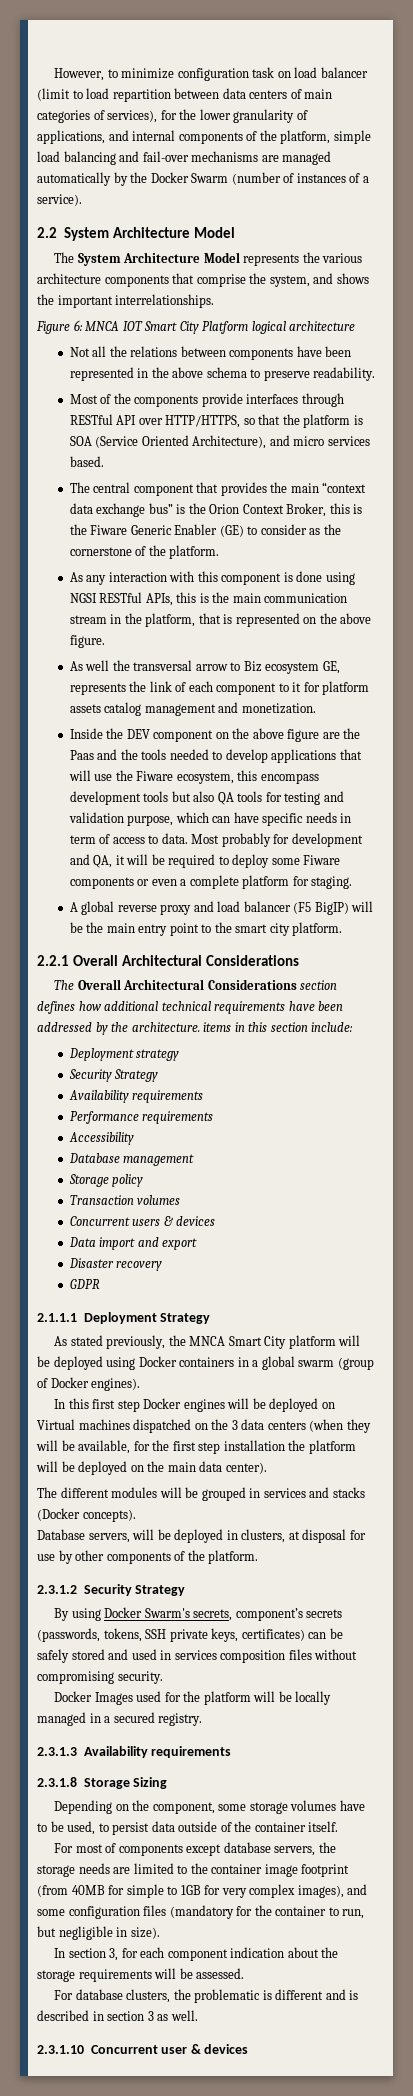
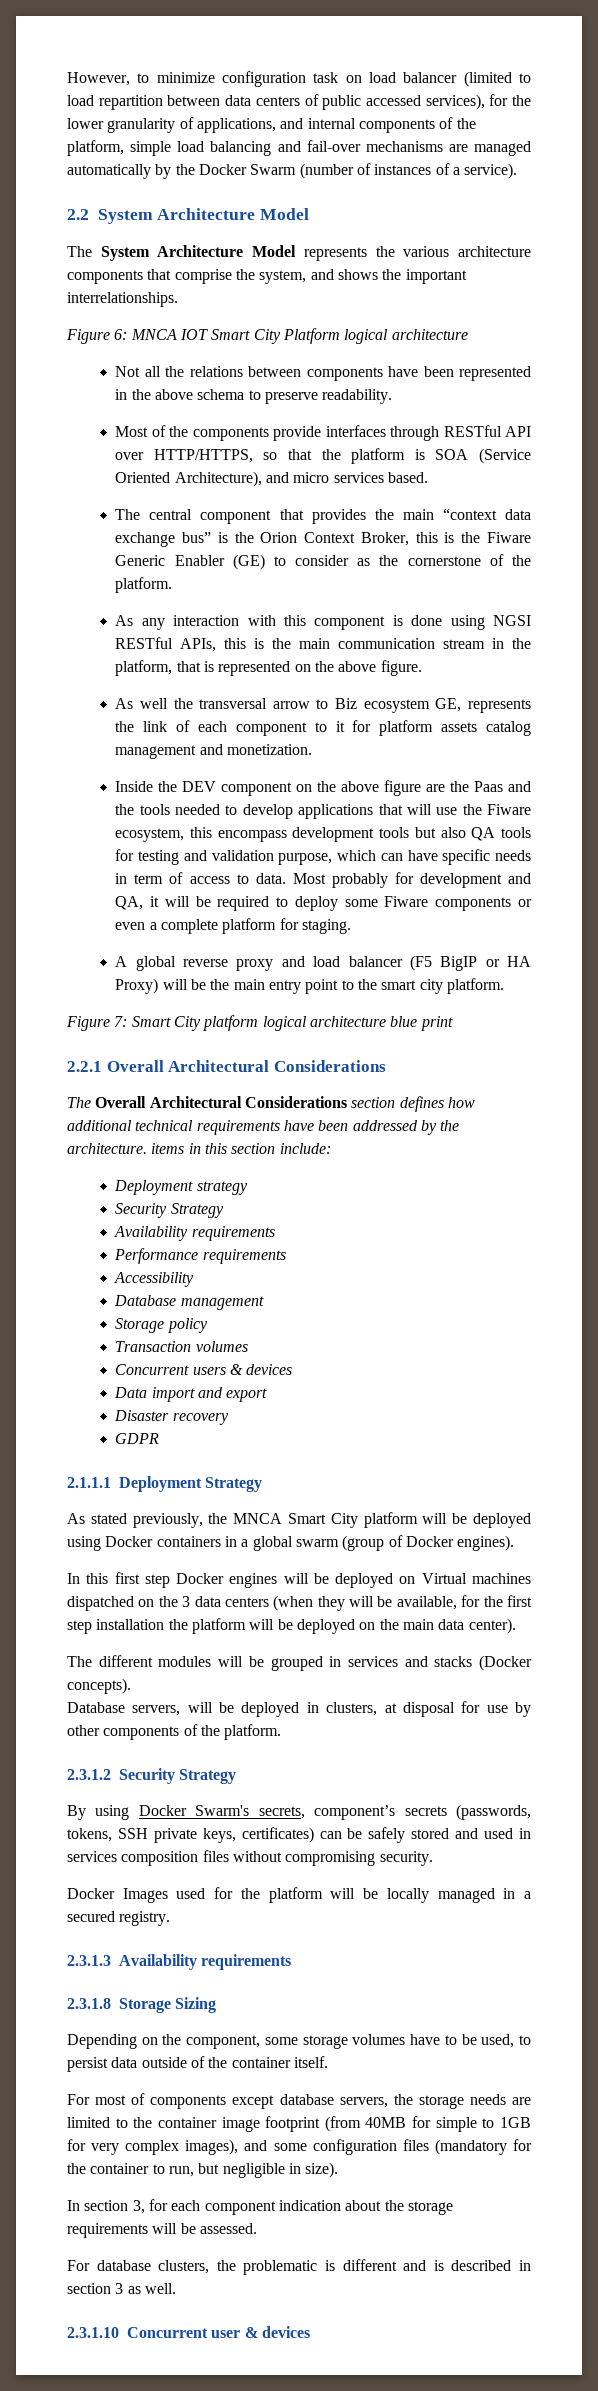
[37,88,70,101] (limit -> [463,71,512,87] (limited
[304,89,333,99] [37,110,105,123] main categories of -> [322,95,421,110] public accessed
[314,902,349,915] BigIP) -> [440,956,531,971] [115,978,159,994] BigIP or HA Proxy)
(343, 929) none -> [66,1015,453,1031] // Figure 7: Smart City platform logical architecture blue print

